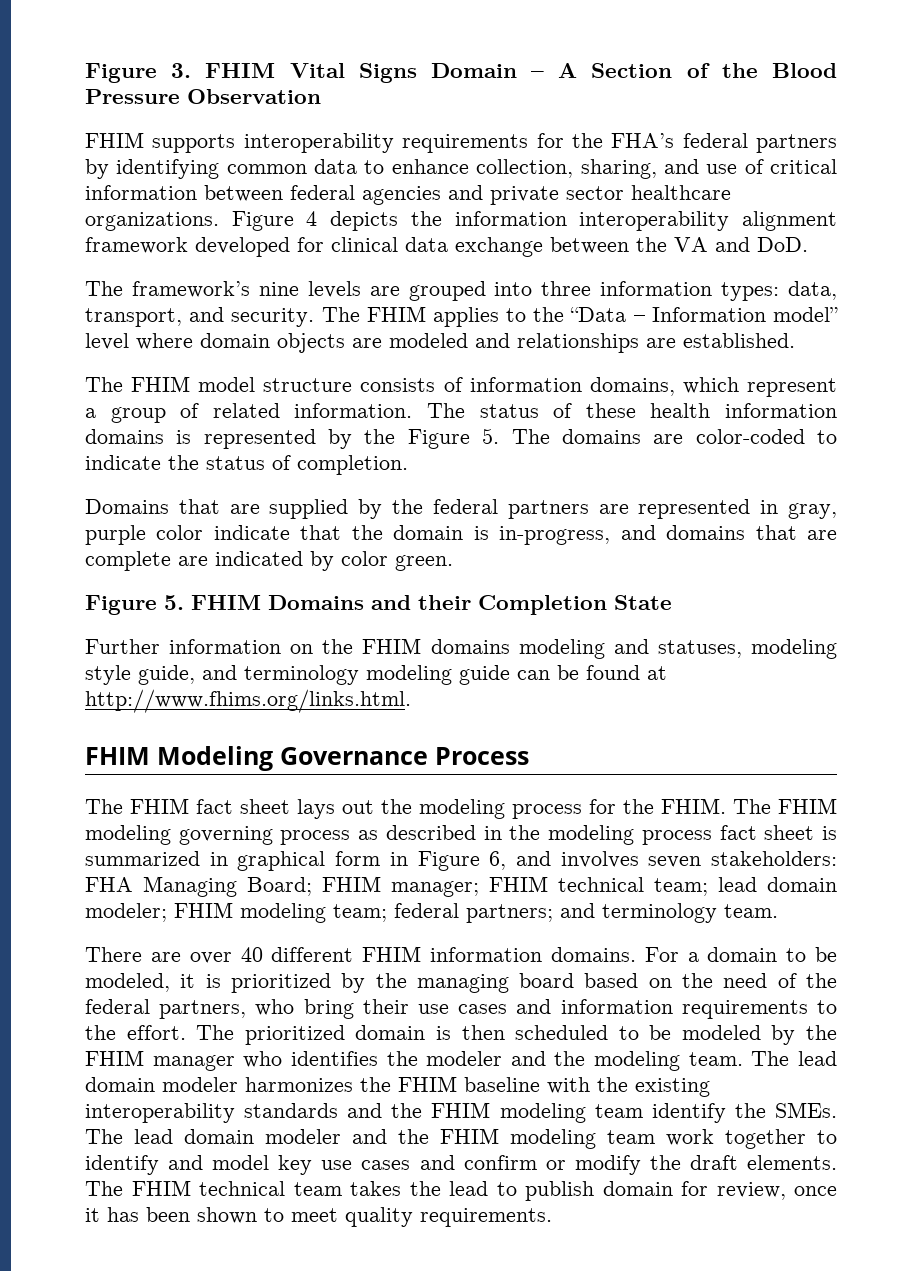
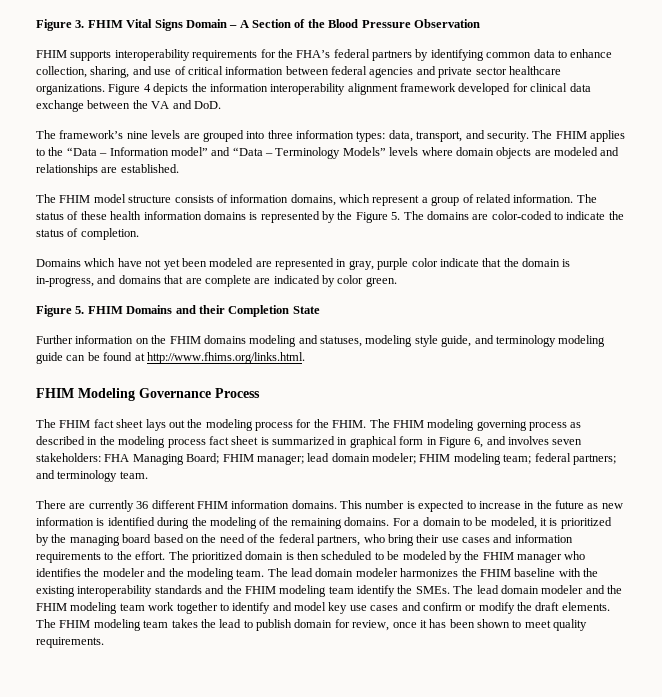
[85,333,129,350] level -> [211,147,419,159] and “Data – Terminology Models” levels
[178,499,589,519] that are supplied by the federal partners -> [84,258,254,270] which have not yet been modeled
[489,876,708,896] FHIM technical team; -> (304, 460) none
[189,947,263,964] over 40 -> [88,500,149,512] currently 36
(636, 954) none -> [340,500,623,512] [36,517,390,529] This number is expected to increase in the future as new information is identified during the modeling of the remaining domains.
[199,1181,285,1196] technical -> [93,619,141,631] modeling

